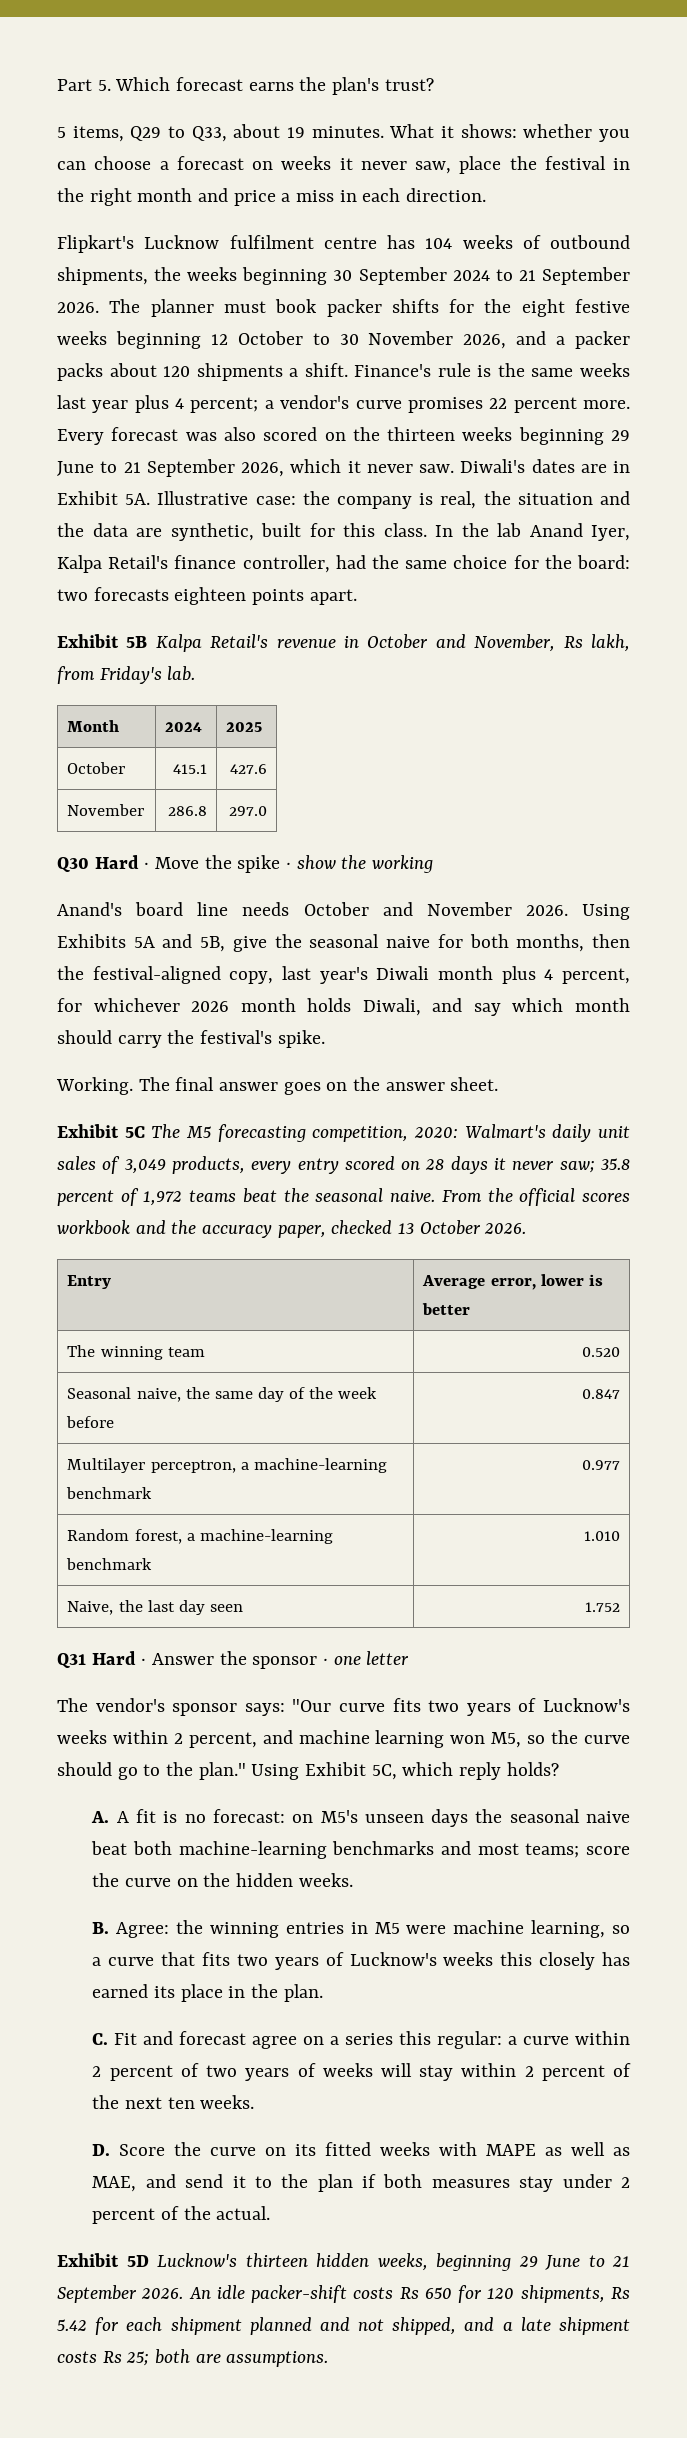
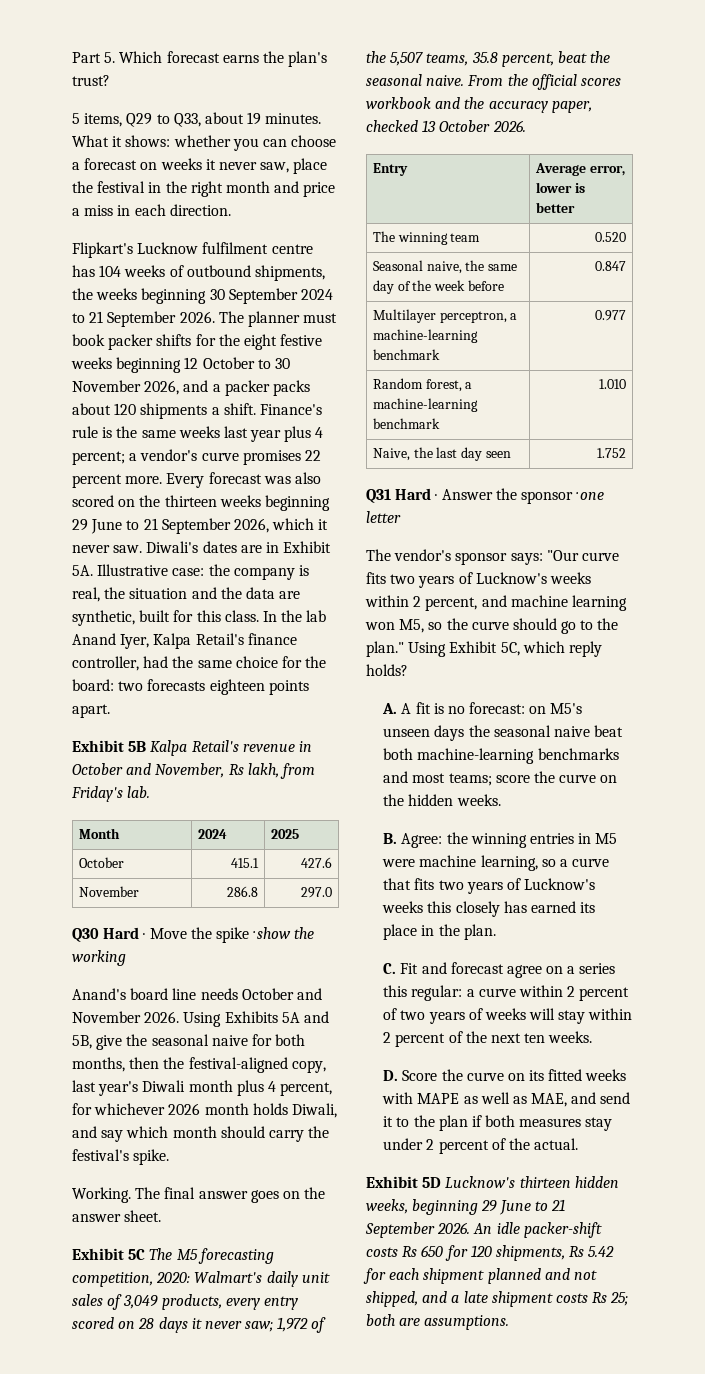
[601,1158,630,1170] [57,1188,237,1206] 35.8 percent of 1,972 teams -> [277,1317,327,1333] [366,51,554,67] 1,972 of the 5,507 teams, 35.8 percent,

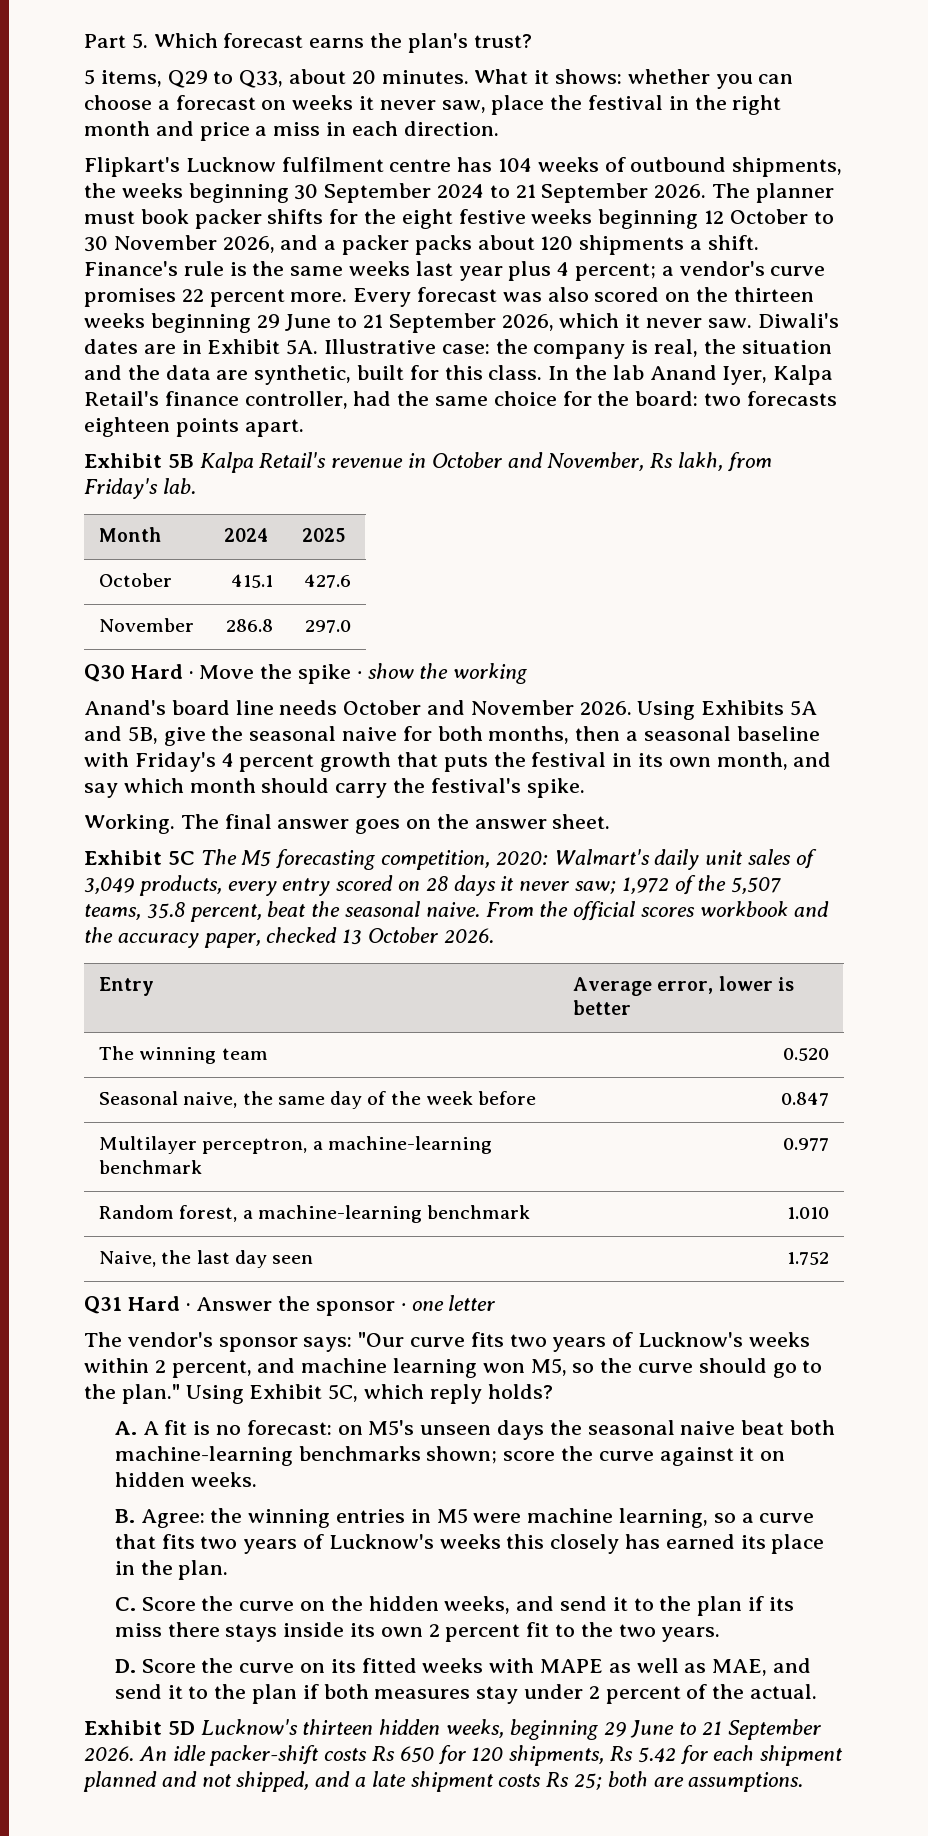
[247,112,262,125] 19 -> [351,70,376,84] 20
[163,1057,326,1073] [72,1080,333,1096] [72,1103,337,1118] the festival-aligned copy, last year's Diwali month plus 4 percent, for whichever 2026 month holds Diwali, -> [626,726,820,741] [84,752,788,772] a seasonal baseline with Friday's 4 percent growth that puts the festival in its own month,
[383,771,618,786] [383,794,405,806] and most teams; score the curve on the -> [426,1446,786,1466] shown; score the curve against it on
[400,962,616,978] [383,985,630,1001] [383,1008,633,1024] [383,1031,593,1047] Fit and forecast agree on a series this regular: a curve within 2 percent of two years of weeks will stay within 2 percent of the next ten weeks. -> [141,1596,794,1616] [114,1622,721,1642] Score the curve on the hidden weeks, and send it to the plan if its miss there stays inside its own 2 percent fit to the two years.

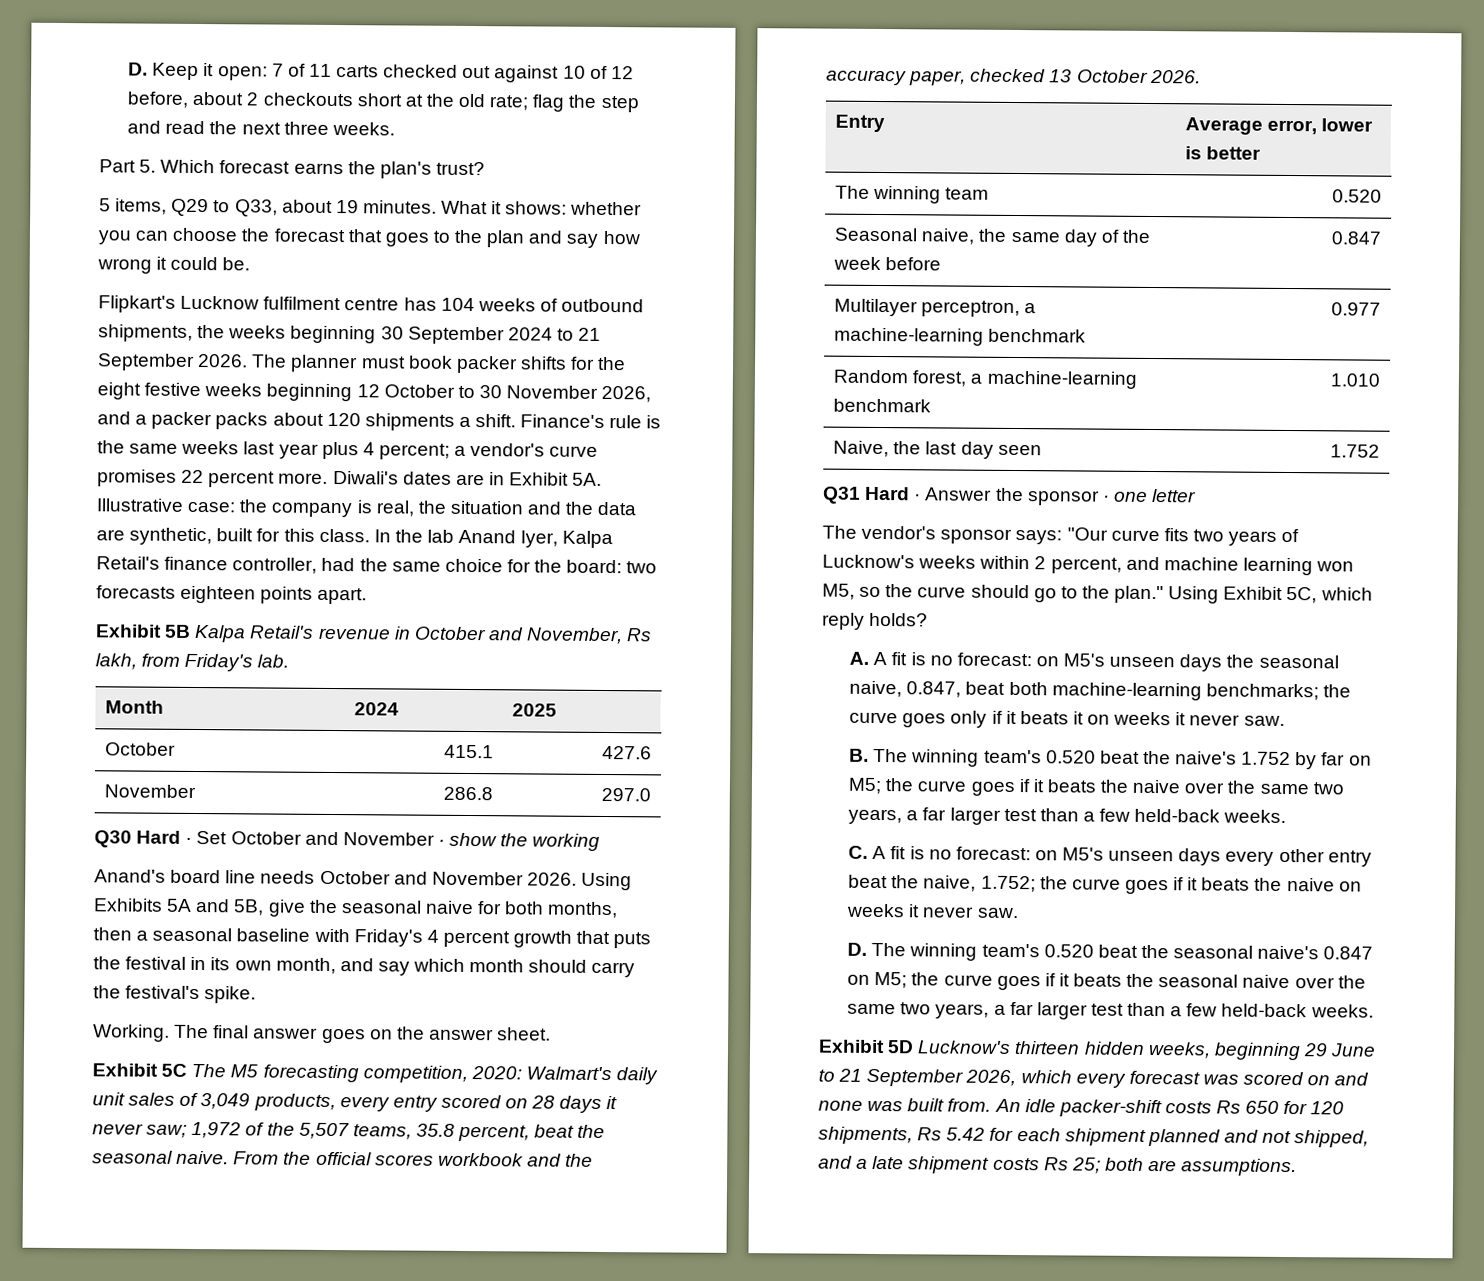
(84, 41) none -> [128,62,634,83] [127,91,639,113] [127,120,395,136] D. Keep it open: 7 of 11 carts checked out against 10 of 12 before, about 2 checkouts short at the old rate; flag the step and read the next three weeks. //
[351,70,376,84] 20 -> [335,200,359,214] 19
[157,95,782,115] [84,121,499,141] a forecast on weeks it never saw, place the festival in the right month and price a miss in each direction. -> [241,228,640,248] [97,256,251,274] the forecast that goes to the plan and say how wrong it could be.
[353,287,814,307] [84,313,752,333] Every forecast was also scored on the thirteen weeks beginning 29 June to 21 September 2026, which it never saw. -> (329, 478) none
[199,664,352,684] Move the spike -> [196,831,435,846] Set October and November
[680,1421,736,1435] naive -> [849,680,962,698] naive, 0.847,
[298,1446,786,1466] [114,1472,257,1487] [114,1508,815,1528] [114,1534,825,1554] [114,1560,229,1580] [114,1596,794,1616] [114,1622,721,1642] [114,1658,812,1676] [114,1684,818,1704] benchmarks shown; score the curve against it on hidden weeks. // B. Agree: the winning entries in M5 were machine learning, so a curve that fits two years of Lucknow's weeks this closely has earned its place in the plan. // C. Score the curve on the hidden weeks, and send it to the plan if its miss there stays inside its own 2 percent fit to the two years. // D. Score the curve on its fitted weeks with MAPE as well as MAE, and send it to the plan if both measures stay under 2 percent of the actual. -> [1205,683,1351,701] [849,710,1285,728] [849,748,1372,770] [848,777,1344,797] [848,807,1287,825] [848,845,1372,867] [848,874,1362,895] [846,903,1019,919] [847,942,1374,961] [847,971,1366,991] [847,1001,1374,1020] benchmarks; the curve goes only if it beats it on weeks it never saw. // B. The winning team's 0.520 beat the naive's 1.752 by far on M5; the curve goes if it beats the naive over the same two years, a far larger test than a few held-back weeks. // C. A fit is no forecast: on M5's unseen days every other entry beat the naive, 1.752; the curve goes if it beats the naive on weeks it never saw. // D. The winning team's 0.520 beat the seasonal naive's 0.847 on M5; the curve goes if it beats the seasonal naive over the same two years, a far larger test than a few held-back weeks.
[84,1746,134,1761] 2026. -> [965,1069,1370,1088] [818,1098,992,1112] 2026, which every forecast was scored on and none was built from.

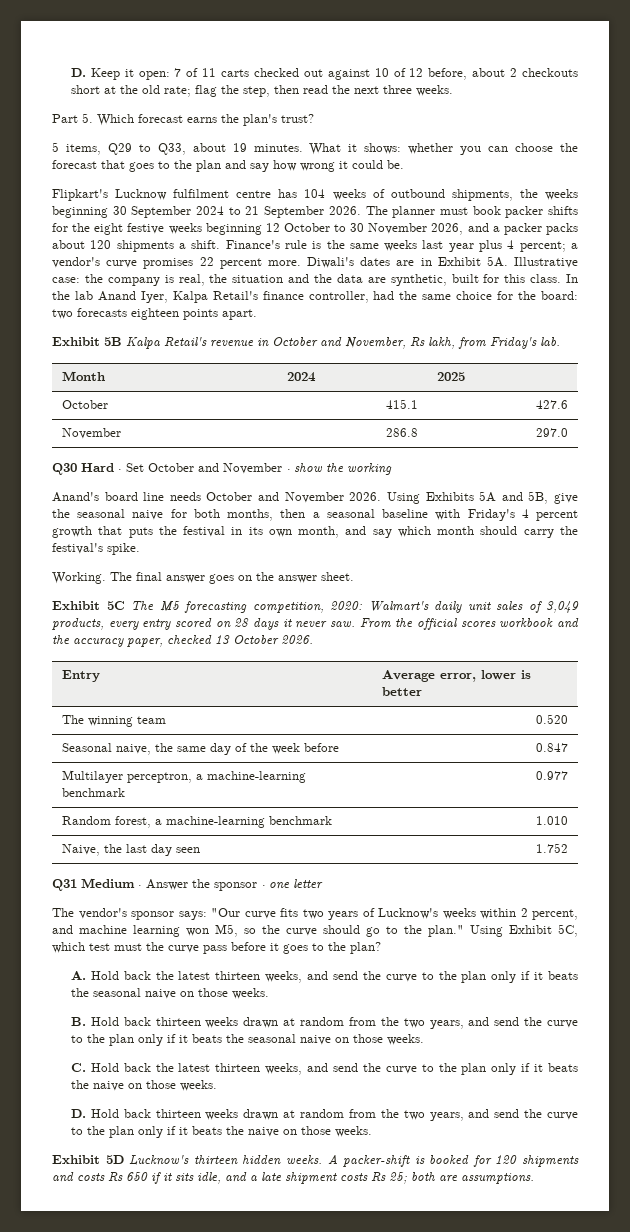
[600,95,639,113] [127,120,162,134] step and -> [242,85,299,97] step, then
[146,1121,606,1142] [92,1150,230,1165] saw; 1,972 of the 5,507 teams, 35.8 percent, beat the seasonal naive. -> [329,621,355,627] saw.
[865,486,911,501] Hard -> [81,878,135,888] Medium
[822,612,929,630] [849,651,1339,672] [849,680,1351,701] [849,710,1285,728] [849,748,1372,770] [848,777,1344,797] [848,807,1287,825] [848,845,1372,867] [848,874,1362,895] [846,903,1019,919] [847,942,1374,961] [847,971,1366,991] [847,1001,1308,1020] reply holds? // A. A fit is no forecast: on M5's unseen days the seasonal naive, 0.847, beat both machine-learning benchmarks; the curve goes only if it beats it on weeks it never saw. // B. The winning team's 0.520 beat the naive's 1.752 by far on M5; the curve goes if it beats the naive over the same two years, a far larger test than a few held-back weeks. // C. A fit is no forecast: on M5's unseen days every other entry beat the naive, 1.752; the curve goes if it beats the naive on weeks it never saw. // D. The winning team's 0.520 beat the seasonal naive's 0.847 on M5; the curve goes if it beats the seasonal naive over the same two years, a far larger test than a few held-back -> [89,942,381,954] [70,971,578,983] [70,988,269,999] [70,1017,578,1029] [70,1034,424,1046] [70,1063,578,1075] [70,1080,217,1091] [70,1109,578,1121] [70,1126,331,1138] test must the curve pass before it goes to the plan? // A. Hold back the latest thirteen weeks, and send the curve to the plan only if it beats the seasonal naive on those weeks. // B. Hold back thirteen weeks drawn at random from the two years, and send the curve to the plan only if it beats the seasonal naive on those weeks. // C. Hold back the latest thirteen weeks, and send the curve to the plan only if it beats the naive on those weeks. // D. Hold back thirteen weeks drawn at random from the two years, and send the curve to the plan only if it beats the naive on those
[1147,1041,1377,1061] [818,1068,1370,1088] [818,1098,1345,1118] [818,1126,1370,1148] weeks, beginning 29 June to 21 September 2026, which every forecast was scored on and none was built from. An idle packer-shift costs Rs 650 for 120 shipments, Rs 5.42 for each shipment planned and not shipped, -> [285,1154,579,1167] [52,1172,221,1184] weeks. A packer-shift is booked for 120 shipments and costs Rs 650 if it sits idle,

